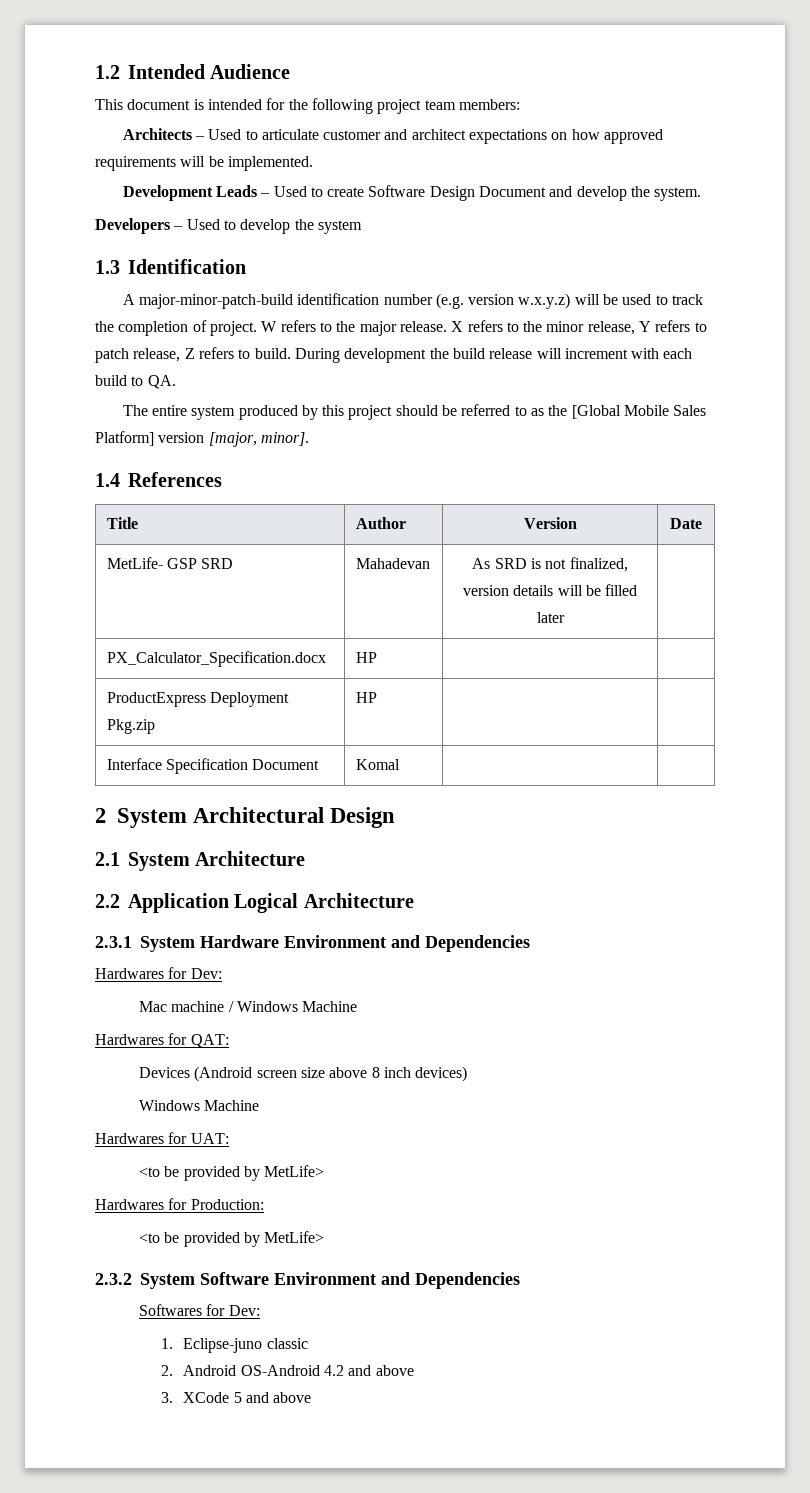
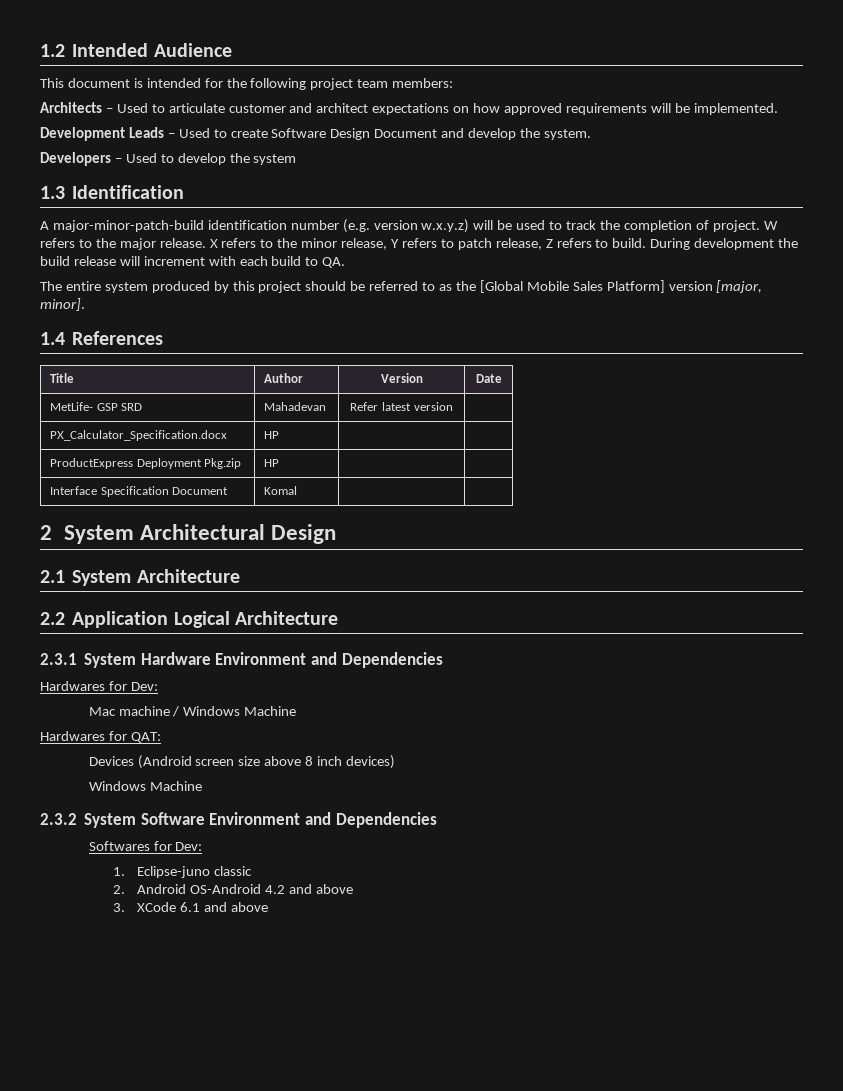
[472,557,628,572] [462,584,638,596] [536,612,565,623] As SRD is not finalized, version details will be filled later -> [350,402,453,411] Refer latest version
[95,1132,229,1144] [139,1165,325,1181] [95,1198,264,1210] [139,1231,325,1247] // Hardwares for UAT: // <to be provided by MetLife> // Hardwares for Production: // <to be provided by MetLife> -> (202, 786) none
[233,1392,242,1403] 5 -> [180,902,201,912] 6.1

